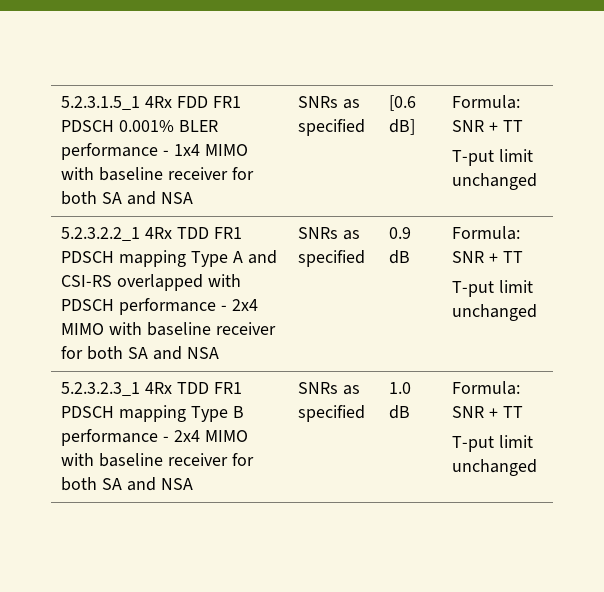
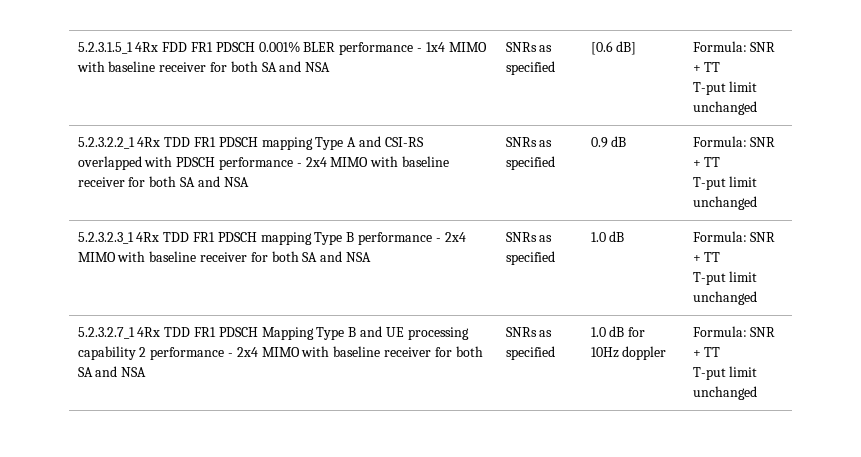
(538, 467) none -> [77,326,469,340] [77,346,483,360] [77,366,147,377] [505,327,553,337] [505,346,555,360] [590,326,646,337] [590,346,667,360] [692,326,776,337] [692,347,721,357] [692,366,758,380] [692,386,757,400] // 5.2.3.2.7_1 4Rx TDD FR1 PDSCH Mapping Type B and UE processing capability 2 performance - 2x4 MIMO with baseline receiver for both SA and NSA | SNRs as specified | 1.0 dB for 10Hz doppler | Formula: SNR + TT // T-put limit unchanged

